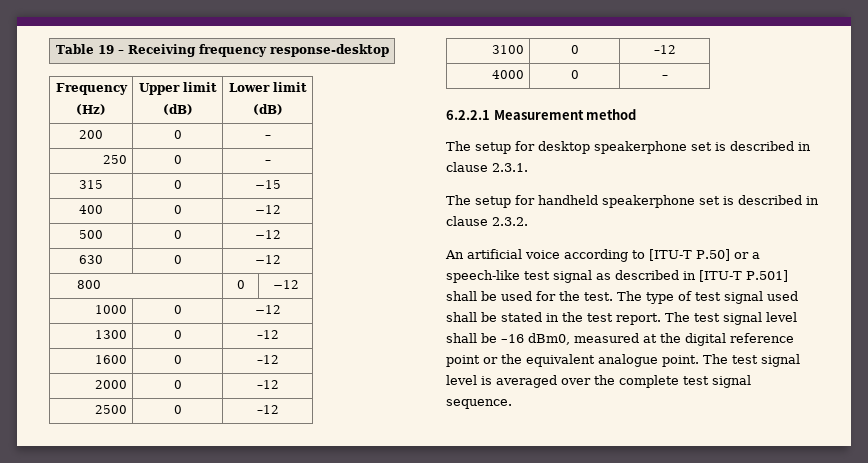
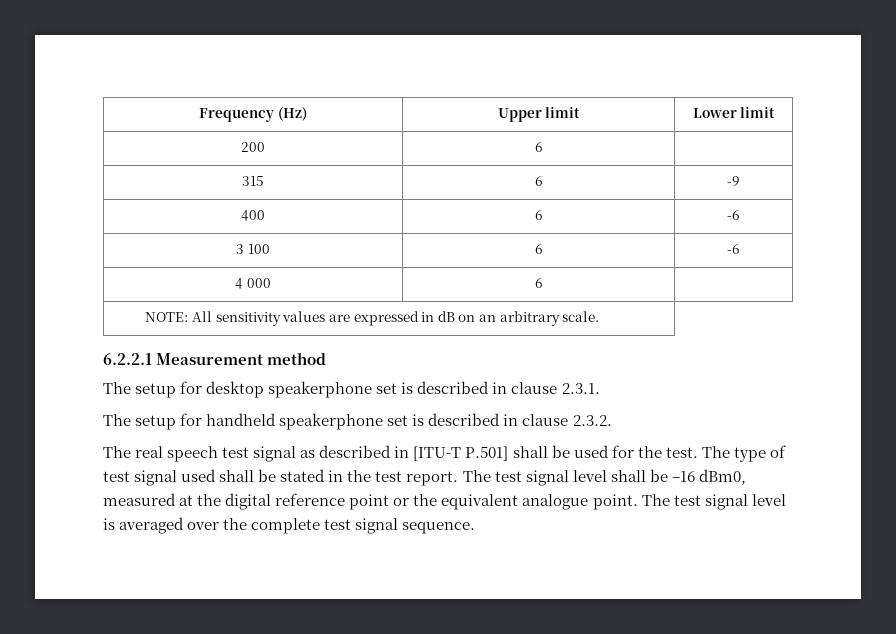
[55,44,389,57] Table 19 – Receiving frequency response-desktop // -> (199, 115) none
(128, 89) // -> (275, 115) none
[162,104,193,115] // (dB) -> (581, 112) none
[252,104,283,115] // (dB) -> (776, 112) none
[173,130,182,139] [264,135,271,139] [103,155,128,164] [173,155,182,164] [264,160,271,164] 0 | – // 250 | 0 | – -> [534,142,543,152] 6 |
[173,180,182,189] [254,180,281,189] 0 | −15 -> [534,176,543,186] [727,176,740,186] 6 | -9
[173,205,182,214] [254,205,281,214] [79,230,103,239] [173,230,182,239] [254,230,281,239] [79,255,103,264] [173,255,182,264] [254,255,281,264] [77,280,102,289] [236,280,245,289] [272,280,299,289] [95,305,128,314] [173,305,182,314] [254,305,281,314] [95,330,128,339] [173,330,182,339] [256,330,279,339] [95,355,128,364] [173,355,182,364] [256,355,279,364] [95,380,128,389] [173,380,182,389] [256,380,279,389] [95,405,128,414] [173,405,182,414] [256,405,279,414] [492,45,525,54] [570,45,579,54] [653,45,676,54] [492,70,525,79] [570,70,579,79] [661,75,668,79] 0 | −12 // 500 | 0 | −12 // 630 | 0 | −12 // 800 | 0 | −12 // 1000 | 0 | −12 // 1300 | 0 | –12 // 1600 | 0 | –12 // 2000 | 0 | –12 // 2500 | 0 | –12 // 3100 | 0 | –12 // 4000 | 0 | – -> [534,210,543,220] [727,210,740,220] [236,244,270,254] [534,244,543,254] [727,244,740,254] [235,278,271,289] [534,278,543,288] [145,311,600,326] 6 | -6 // 3 100 | 6 | -6 // 4 000 | 6 | // NOTE: All sensitivity values are expressed in dB on an arbitrary scale.
[445,249,760,262] [446,270,520,283] An artificial voice according to [ITU-T P.50] or a speech-like -> [103,446,219,462] The real speech

